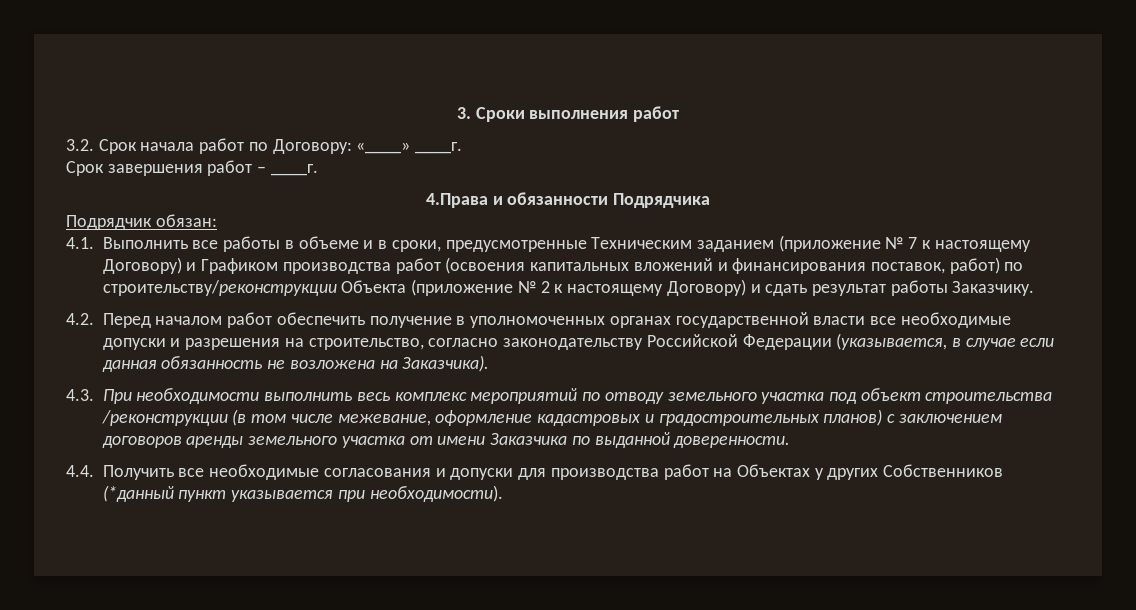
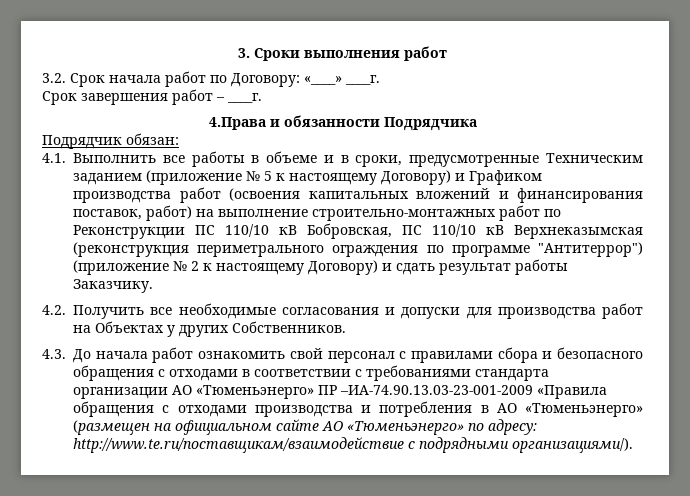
[908,237,918,249] 7 -> [264,171,272,181] 5
[1004,262,1024,271] [102,280,407,296] по строительству/реконструкции Объекта -> [196,205,561,221] [73,223,643,239] [73,242,643,257] на выполнение строительно-монтажных работ по Реконструкции ПС 110/10 кВ Бобровская, ПС 110/10 кВ Верхнеказымская (реконструкция периметрального ограждения по программе "Антитеррор")
[102,312,1011,328] [102,333,1055,350] [101,355,490,372] [66,388,1053,404] [101,409,1002,426] [101,432,791,448] [66,465,94,477] Перед началом работ обеспечить получение в уполномоченных органах государственной власти все необходимые допуски и разрешения на строительство, согласно законодательству Российской Федерации (указывается, в случае если данная обязанность не возложена на Заказчика). // 4.3. При необходимости выполнить весь комплекс мероприятий по отводу земельного участка под объект строительства /реконструкции (в том числе межевание, оформление кадастровых и градостроительных планов) с заключением договоров аренды земельного участка от имени Заказчика по выданной доверенности. // 4.4. -> (66, 310) none
[883,464,1004,477] [102,485,503,502] Собственников (*данный пункт указывается при необходимости). -> [232,321,346,333] [42,347,643,363] [73,365,549,381] [73,385,607,399] [73,401,643,417] [73,419,537,435] [73,437,633,453] Собственников. // 4.3. До начала работ ознакомить свой персонал с правилами сбора и безопасного обращения с отходами в соответствии с требованиями стандарта организации АО «Тюменьэнерго» ПР –ИА-74.90.13.03-23-001-2009 «Правила обращения с отходами производства и потребления в АО «Тюменьэнерго» (размещен на официальном сайте АО «Тюменьэнерго» по адресу: http://www.te.ru/поставщикам/взаимодействие с подрядными организациями/).

